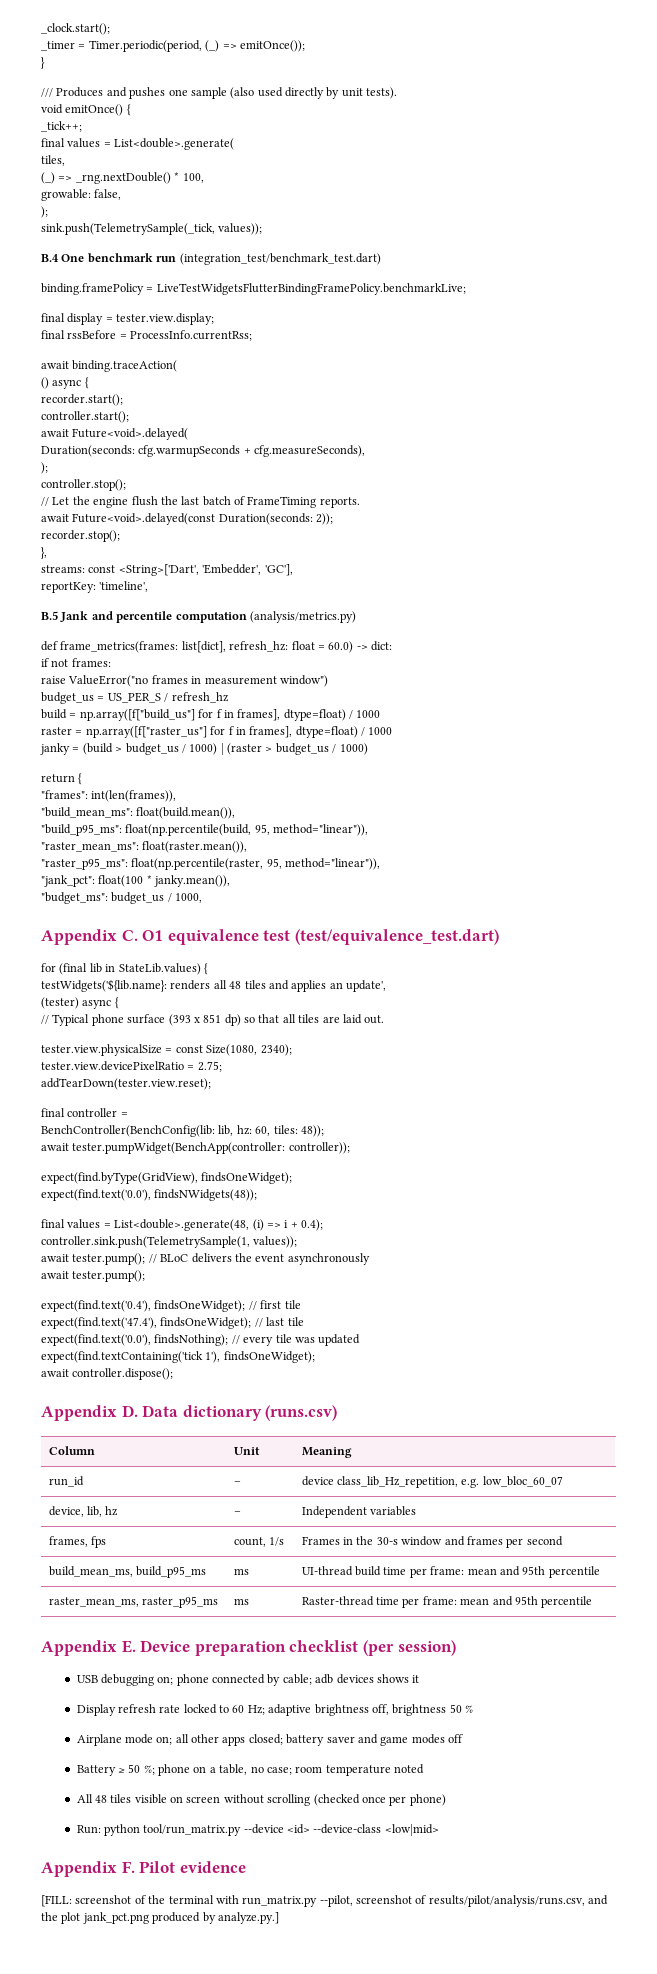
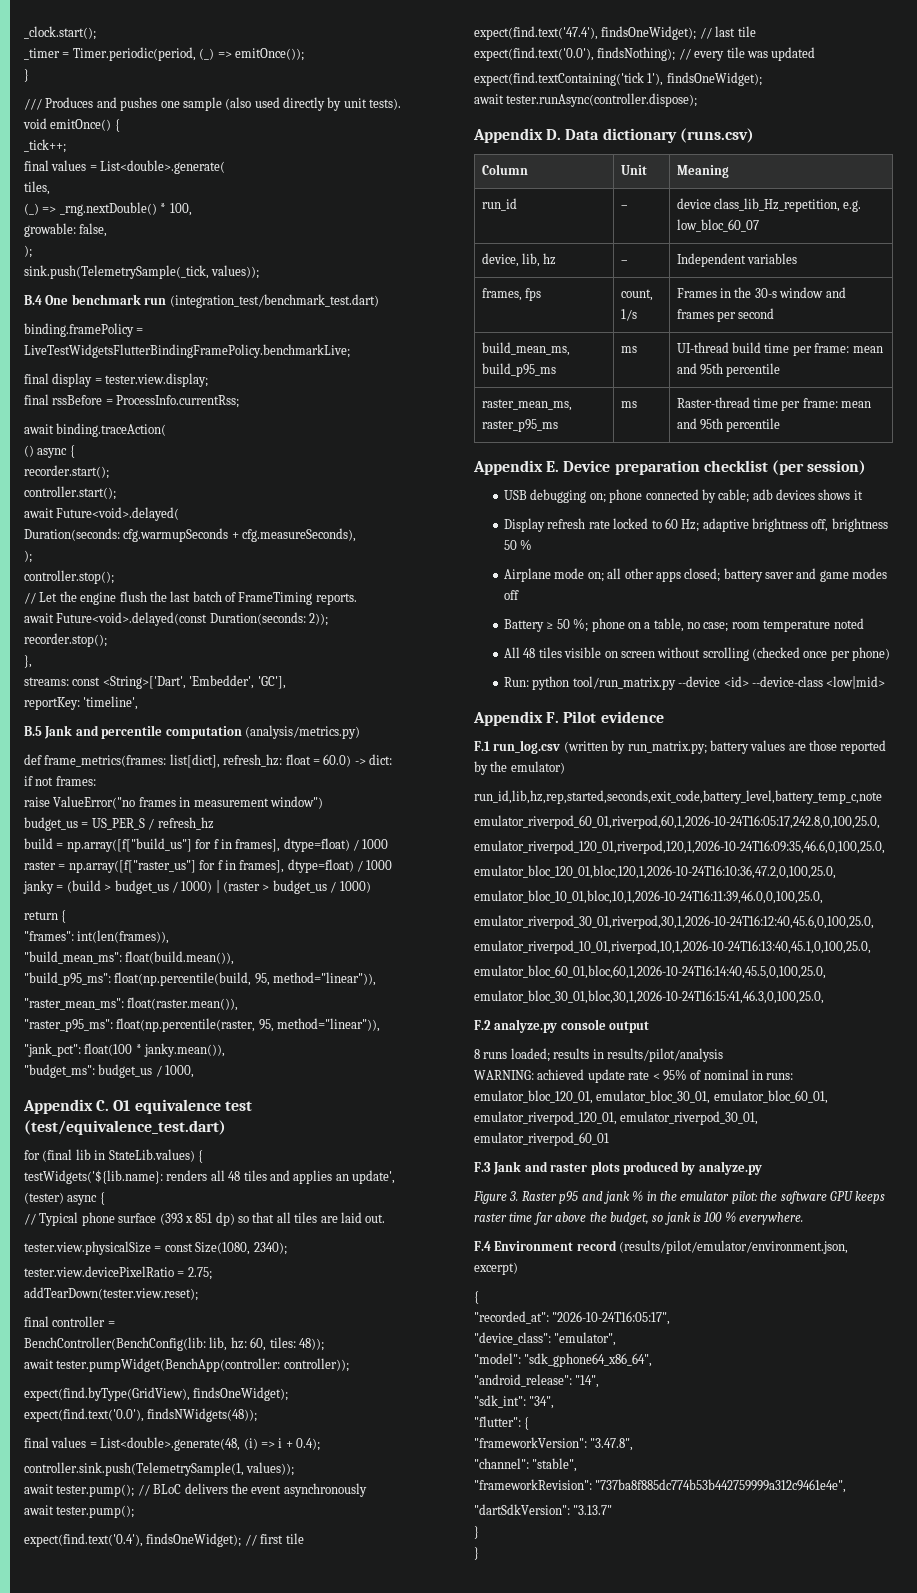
[72,1368,174,1380] controller.dispose(); -> [506,93,698,107] tester.runAsync(controller.dispose);
[41,1895,609,1907] [41,1912,279,1924] [FILL: screenshot of the terminal with run_matrix.py --pilot, screenshot of results/pilot/analysis/runs.csv, and the plot jank_pct.png produced by analyze.py.] -> [474,740,887,754] [474,761,565,775] [474,790,882,804] [474,815,880,829] [474,840,885,854] [474,865,836,879] [474,890,823,904] [474,915,874,929] [474,940,871,954] [474,965,826,979] [474,990,824,1004] [474,1019,650,1033] [474,1048,723,1062] [474,1069,794,1083] [474,1090,828,1104] [474,1111,759,1125] [474,1132,609,1146] [474,1161,762,1175] [473,1190,886,1204] [474,1211,804,1225] [474,1240,849,1254] [474,1262,518,1275] [474,1291,479,1304] [474,1311,671,1325] [474,1332,617,1346] [474,1353,653,1367] [474,1374,600,1388] [474,1395,555,1409] [474,1416,530,1430] [474,1437,634,1451] [474,1458,578,1472] [474,1479,847,1493] [474,1504,613,1515] [474,1526,479,1539] [474,1547,479,1560] F.1 run_log.csv (written by run_matrix.py; battery values are those reported by the emulator) // run_id,lib,hz,rep,started,seconds,exit_code,battery_level,battery_temp_c,note // emulator_riverpod_60_01,riverpod,60,1,2026-10-24T16:05:17,242.8,0,100,25.0, // emulator_riverpod_120_01,riverpod,120,1,2026-10-24T16:09:35,46.6,0,100,25.0, // emulator_bloc_120_01,bloc,120,1,2026-10-24T16:10:36,47.2,0,100,25.0, // emulator_bloc_10_01,bloc,10,1,2026-10-24T16:11:39,46.0,0,100,25.0, // emulator_riverpod_30_01,riverpod,30,1,2026-10-24T16:12:40,45.6,0,100,25.0, // emulator_riverpod_10_01,riverpod,10,1,2026-10-24T16:13:40,45.1,0,100,25.0, // emulator_bloc_60_01,bloc,60,1,2026-10-24T16:14:40,45.5,0,100,25.0, // emulator_bloc_30_01,bloc,30,1,2026-10-24T16:15:41,46.3,0,100,25.0, // F.2 analyze.py console output // 8 runs loaded; results in results/pilot/analysis // WARNING: achieved update rate < 95% of nominal in runs: emulator_bloc_120_01, emulator_bloc_30_01, emulator_bloc_60_01, emulator_riverpod_120_01, emulator_riverpod_30_01, emulator_riverpod_60_01 // F.3 Jank and raster plots produced by analyze.py // Figure 3. Raster p95 and jank % in the emulator pilot: the software GPU keeps raster time far above the budget, so jank is 100 % everywhere. // F.4 Environment record (results/pilot/emulator/environment.json, excerpt) // { // "recorded_at": "2026-10-24T16:05:17", // "device_class": "emulator", // "model": "sdk_gphone64_x86_64", // "android_release": "14", // "sdk_int": "34", // "flutter": { // "frameworkVersion": "3.47.8", // "channel": "stable", // "frameworkRevision": "737ba8f885dc774b53b442759999a312c9461e4e", // "dartSdkVersion": "3.13.7" // } // }

